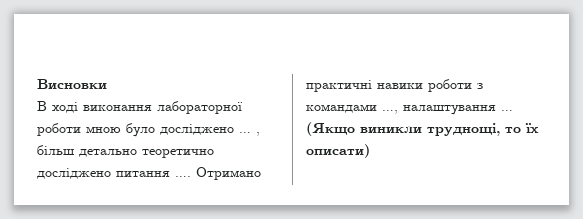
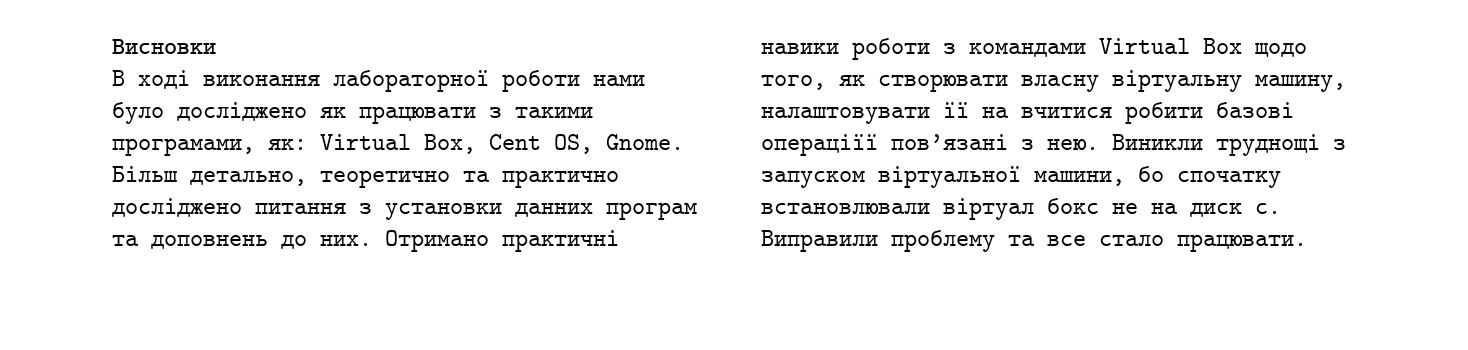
[86,126,121,133] мною -> [593,75,645,86] нами
[239,132,260,136] [37,145,214,158] [37,168,191,179] … , більш детально теоретично досліджено питання …. -> [320,106,593,124] [112,134,684,156] [112,166,619,188] [112,198,697,220] [112,234,372,249] як працювати з такими програмами, як: Virtual Box, Cent OS, Gnome. Більш детально, теоретично та практично досліджено питання з установки данних програм та доповнень до них.
[382,105,513,115] [306,122,539,136] [306,144,370,158] …, налаштування … (Якщо виникли труднощі, то їх описати) -> [1099,38,1307,57] [761,70,1346,92] [761,102,1294,124] [761,134,1346,156] [761,166,1281,188] [761,198,1281,220] [761,230,1307,252] Virtual Box щодо того, як створювати власну віртуальну машину, налаштовувати її на вчитися робити базові операціїї пов’язані з нею. Виникли труднощі з запуском віртуальної машини, бо спочатку встановлювали віртуал бокс не на диск с. Виправили проблему та все стало працювати.

